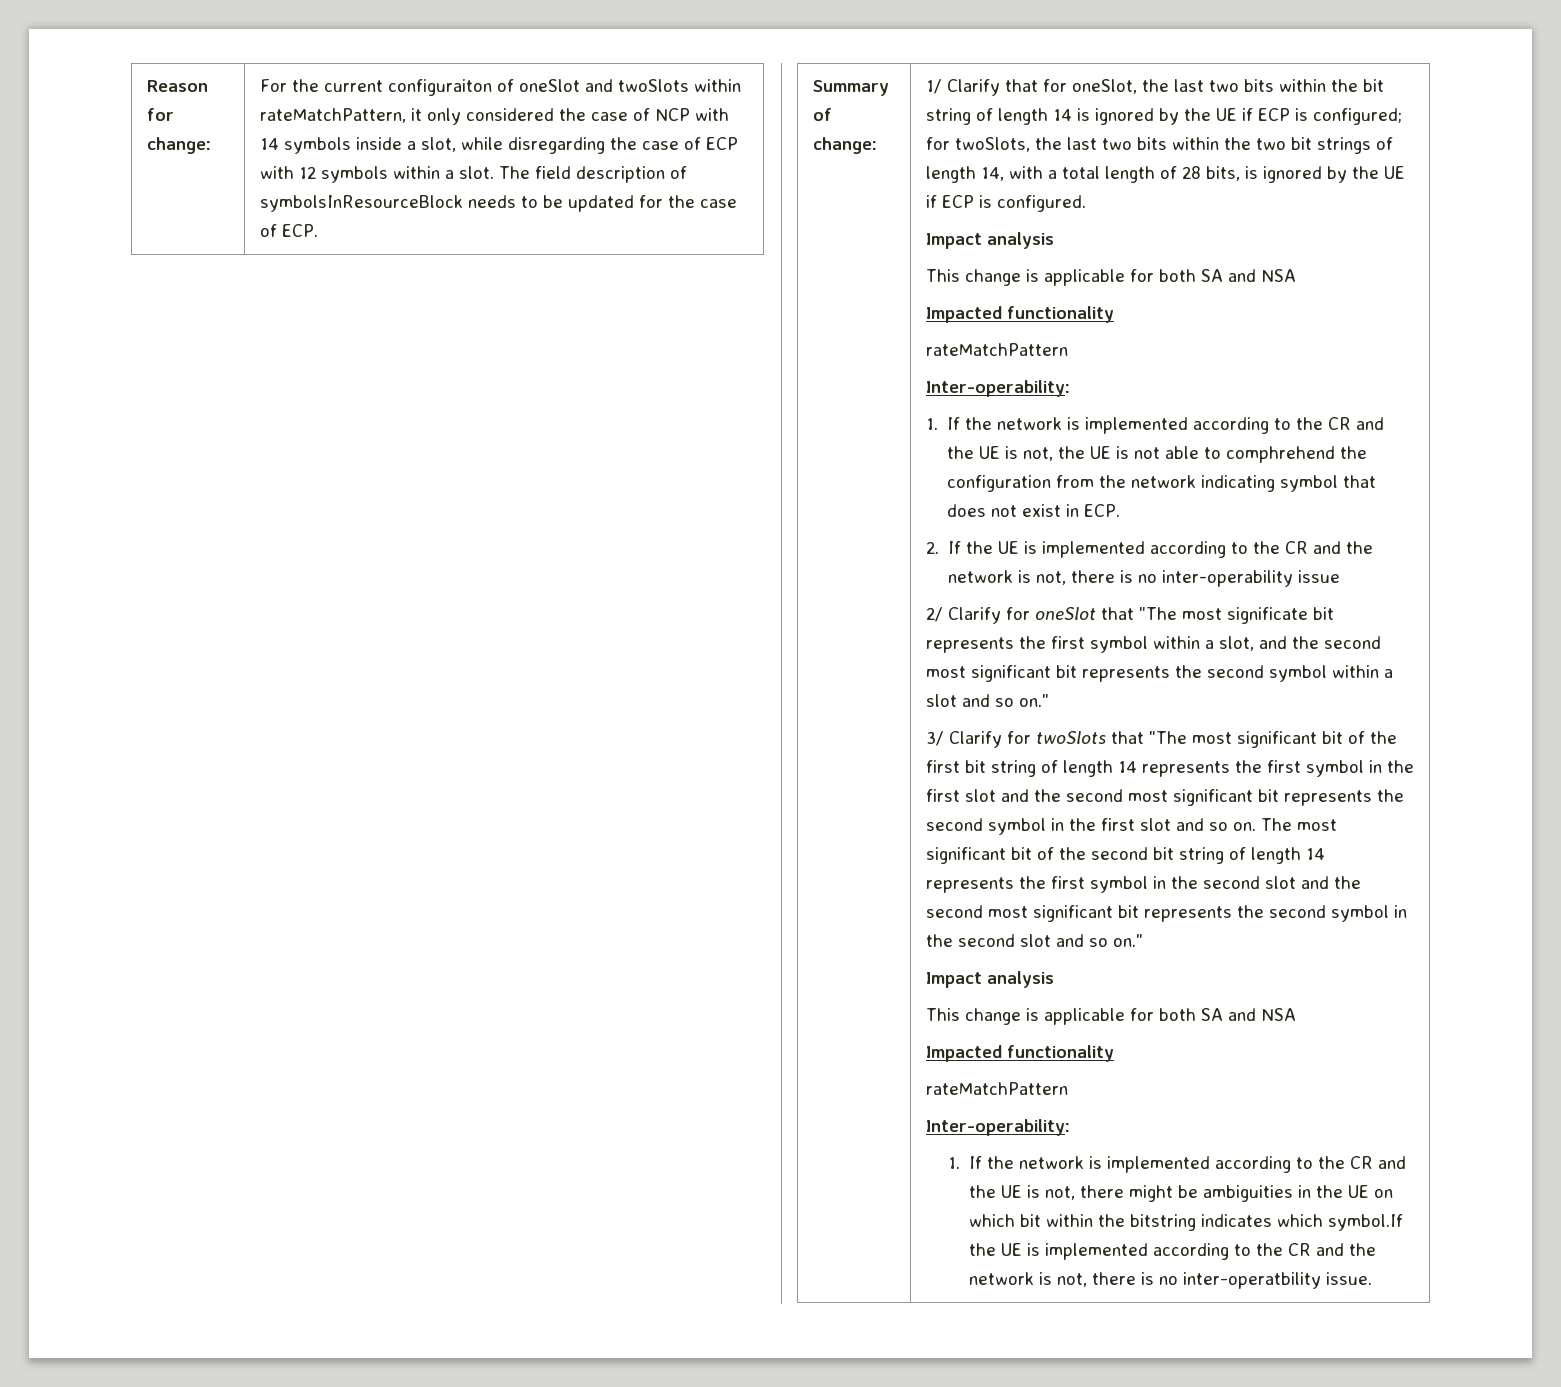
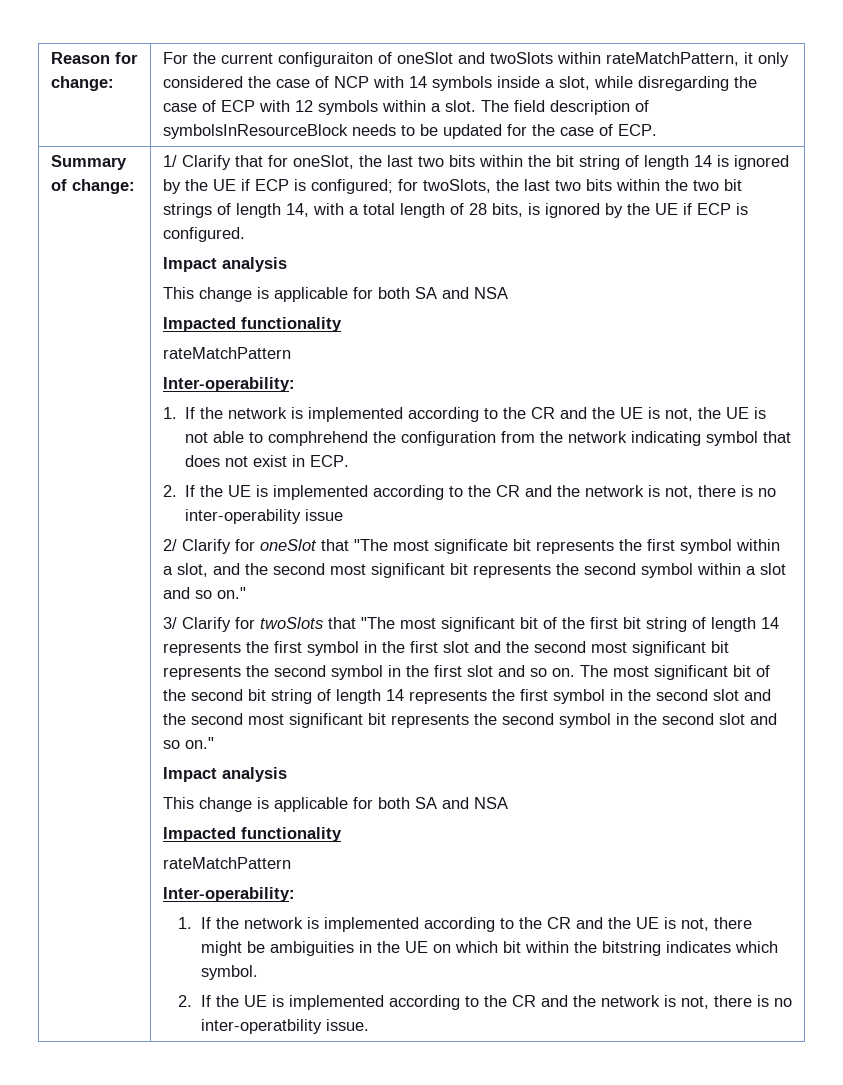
[1328,1214,1404,1231] symbol.If -> [200,965,258,980] [178,995,211,1007] symbol. // 2. If

